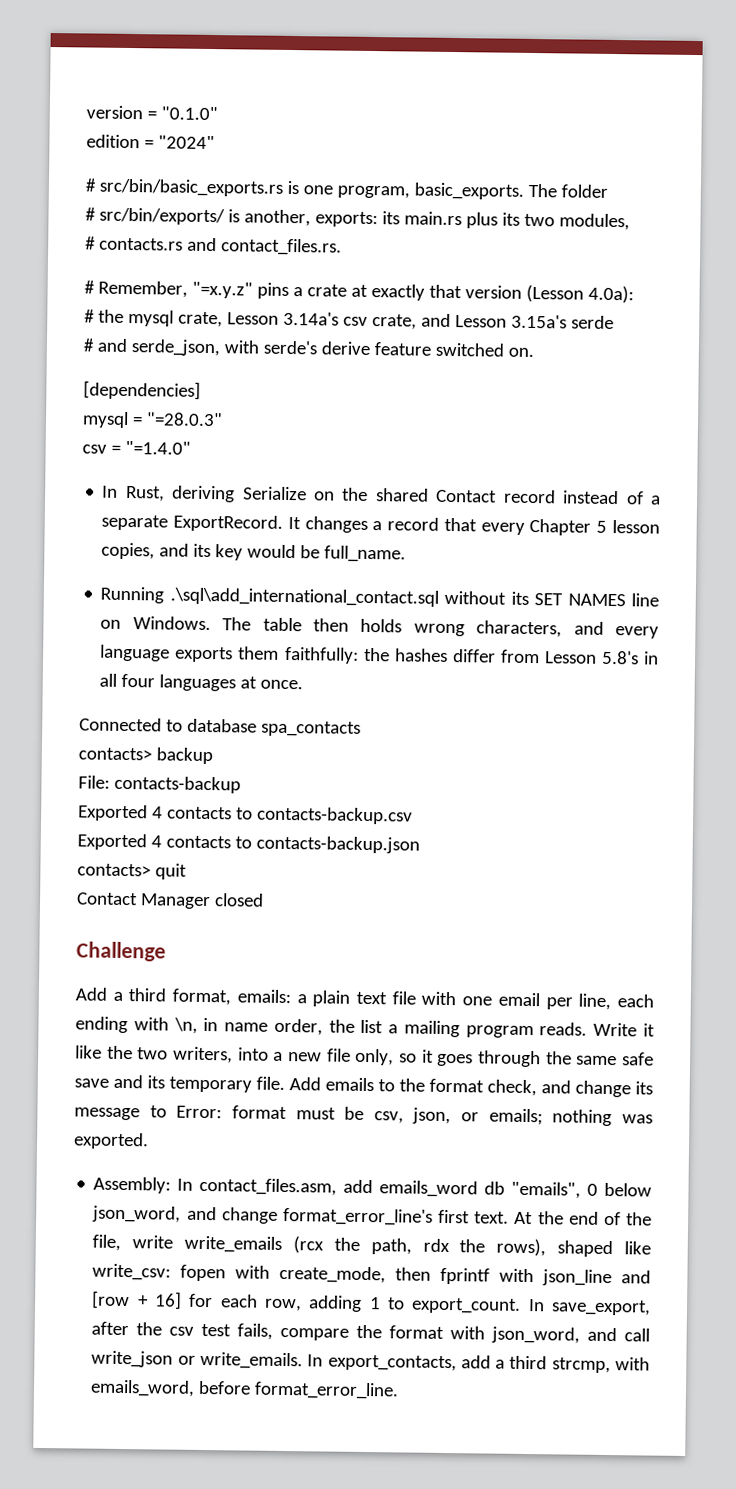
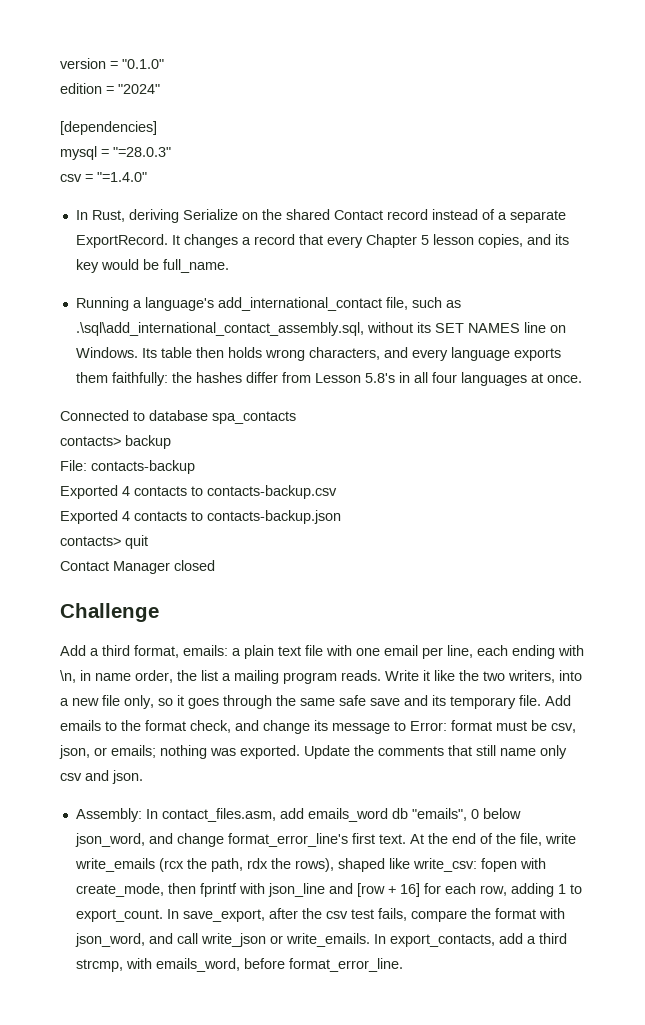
[85,178,608,200] [85,207,630,231] [85,236,342,256] [84,280,634,304] [84,309,614,330] [83,338,534,358] // # src/bin/basic_exports.rs is one program, basic_exports. The folder // # src/bin/exports/ is another, exports: its main.rs plus its two modules, // # contacts.rs and contact_files.rs. // # Remember, "=x.y.z" pins a crate at exactly that version (Lesson 4.0a): // # the mysql crate, Lesson 3.14a's csv crate, and Lesson 3.15a's serde // # and serde_json, with serde's derive feature switched on. -> (160, 89) none
[169,587,439,607] .\sql\add_international_contact.sql -> [132,297,461,311] [75,322,364,336] a language's add_international_contact file, such as .\sql\add_international_contact_assembly.sql,
[222,617,252,631] The -> [141,348,157,358] Its
(149, 1141) none -> [304,745,567,759] [60,770,143,784] Update the comments that still name only csv and json.

